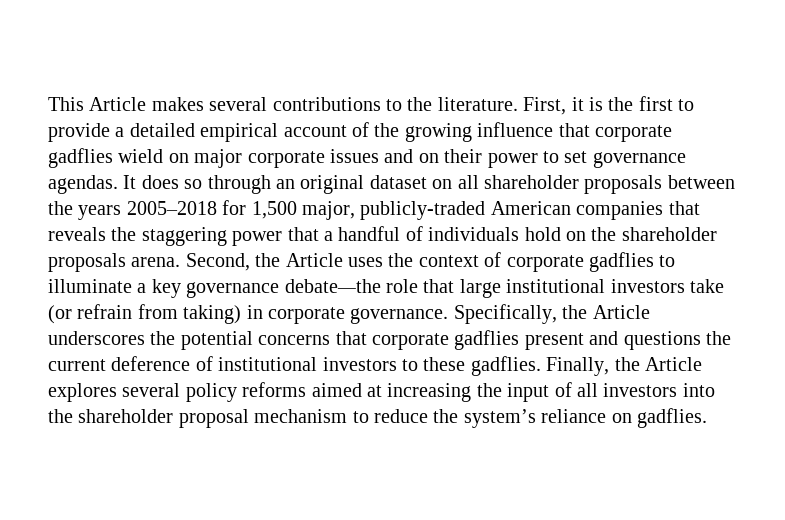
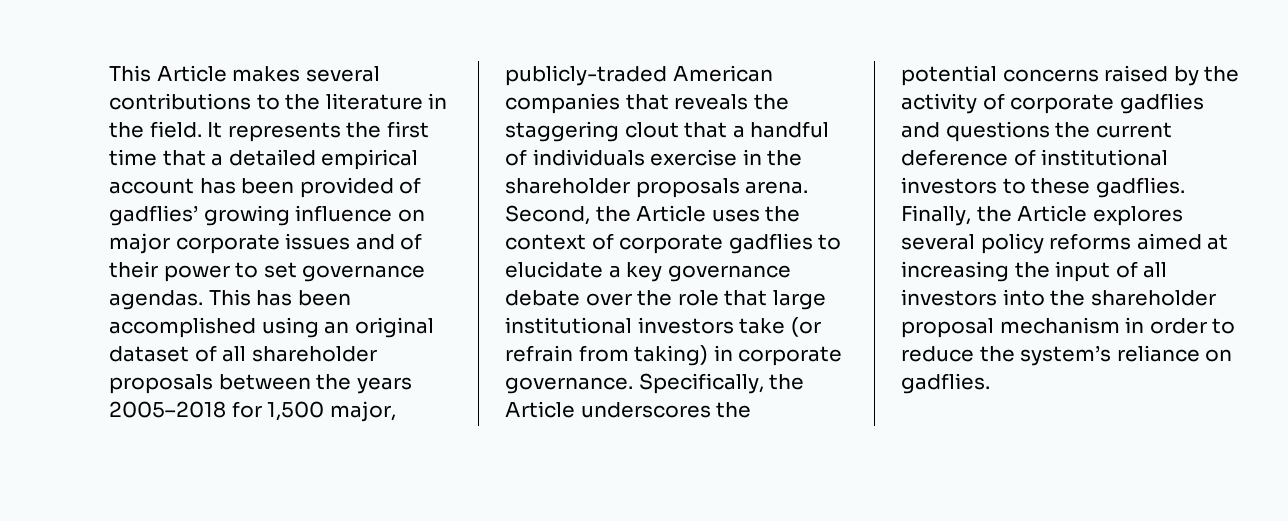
[437,96,695,115] [48,122,672,142] [48,148,164,168] literature. First, it is the first to provide a detailed empirical account of the growing influence that corporate gadflies wield -> [325,93,448,110] [109,121,429,142] [109,149,419,170] [109,177,422,198] [109,205,393,226] literature in the field. It represents the first time that a detailed empirical account has been provided of gadflies’ growing influence
[418,153,439,163] on -> [400,233,423,250] of
[123,175,271,194] It does so through -> [208,289,351,306] [109,317,319,338] This has been accomplished using
[432,179,453,189] on -> [194,345,217,362] of
[232,231,283,246] power -> [624,122,679,138] clout
[524,227,586,241] hold on -> [650,149,762,166] exercise in
[48,279,132,293] illuminate -> [505,261,603,278] elucidate
[284,279,381,293] debate—the -> [505,290,673,306] debate over the
[335,330,584,350] that corporate gadflies present -> [1104,65,1240,86] [901,93,1204,114] raised by the activity of corporate gadflies
(348, 416) none -> [1125,317,1207,334] in order

